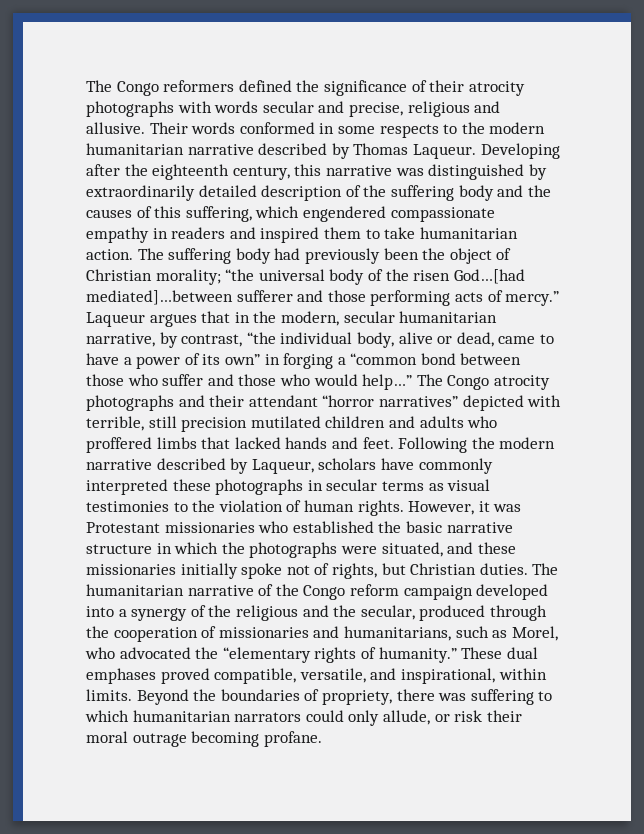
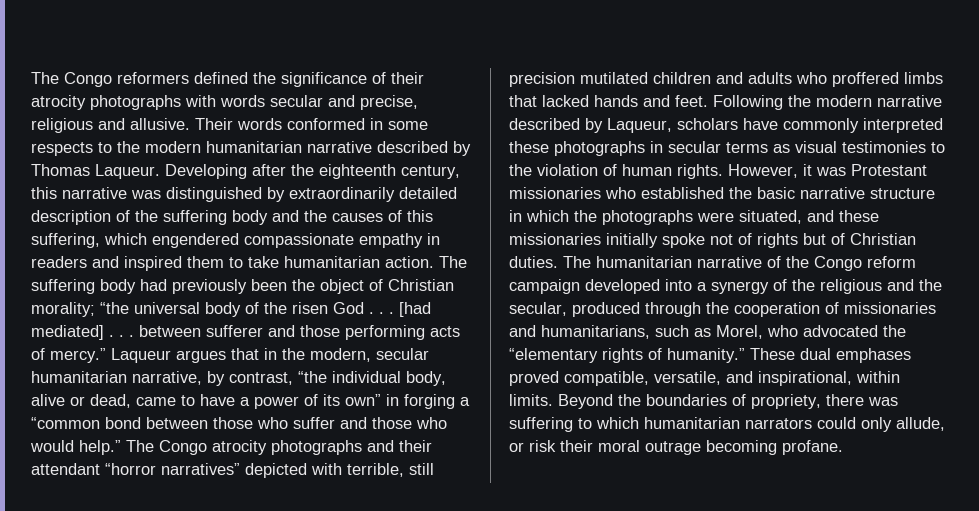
[453,269,525,284] [86,290,233,305] God…[had mediated]…between -> [333,302,431,317] [31,325,201,340] God . . . [had mediated] . . . between
[362,374,413,390] help…” -> [79,440,121,455] help.”
[331,563,406,579] rights, but -> [757,233,845,248] rights but of

